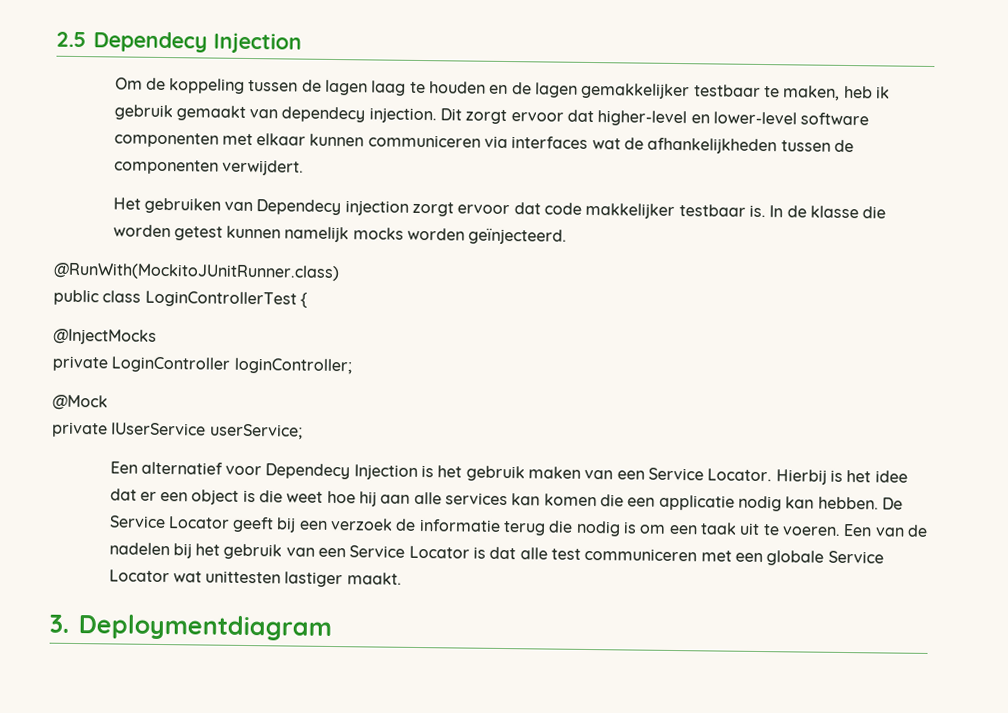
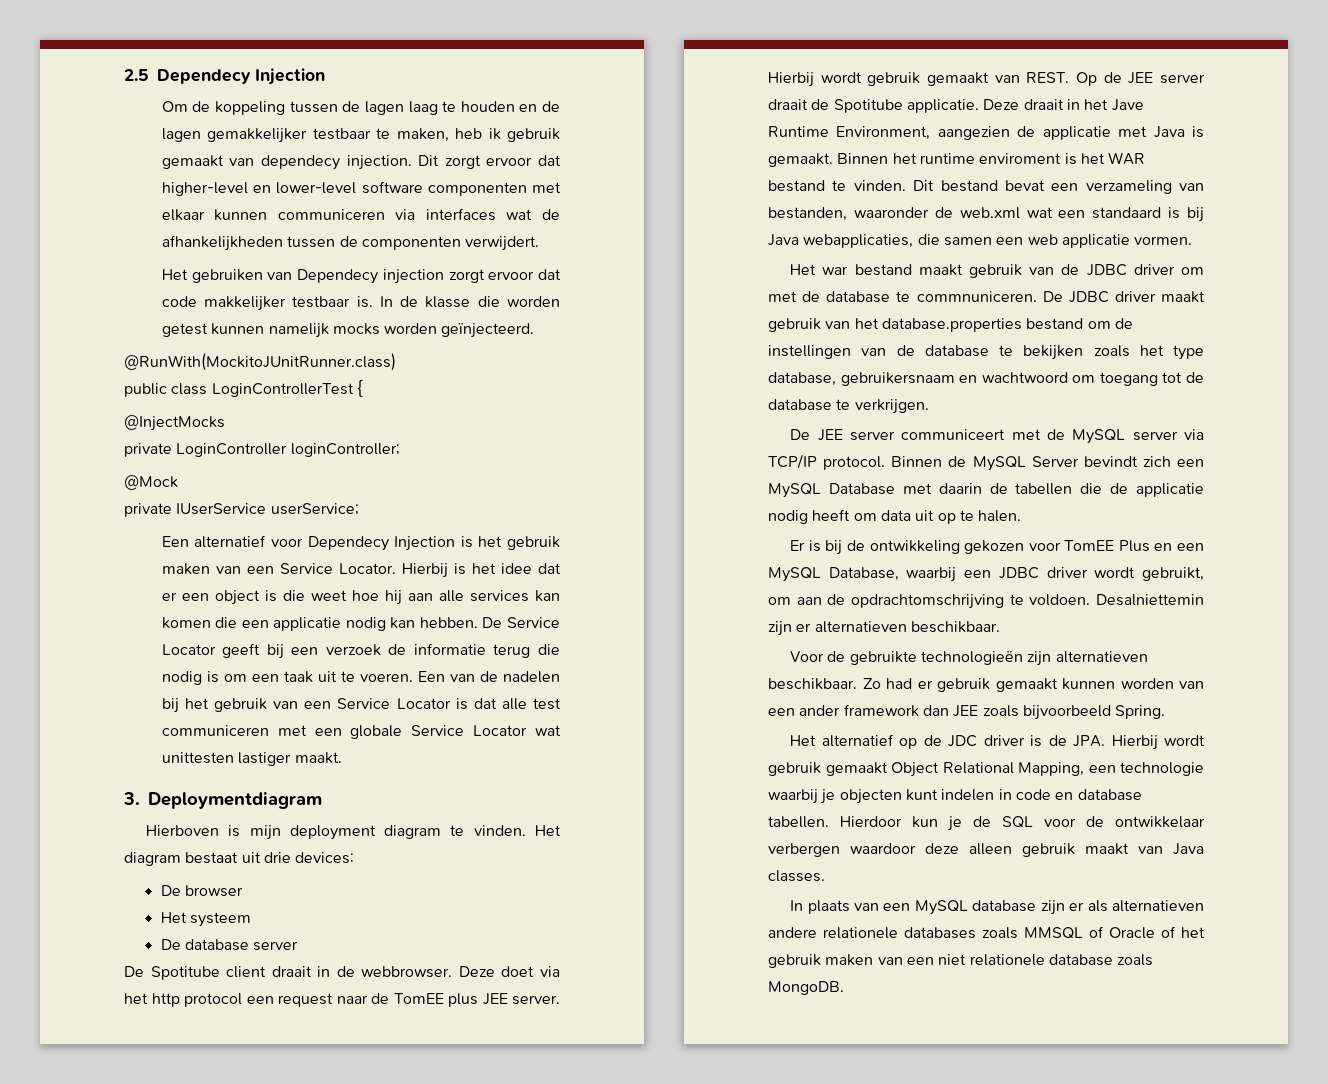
(333, 628) none -> [146,825,562,840] [124,852,355,866] [160,885,243,897] [160,912,251,927] [160,939,299,951] [124,966,560,980] [124,993,560,1007] [768,72,1205,87] [768,99,1144,113] [768,126,1204,140] [768,152,1146,167] [768,180,1204,194] [768,207,1204,222] [768,234,1193,248] [790,264,1204,278] [768,291,1205,303] [768,318,1133,332] [768,345,1204,360] [768,372,1204,386] [768,399,929,414] [790,429,1204,444] [768,454,1204,471] [768,483,1204,498] [768,509,1022,524] [790,540,1205,555] [768,567,1204,582] [768,594,1204,609] [768,621,1000,636] [790,651,1148,666] [768,678,1204,692] [768,704,1166,720] [790,734,1205,750] [768,762,1204,777] [768,789,1142,804] [768,816,1205,831] [768,843,1204,857] [768,870,825,882] [790,900,1204,915] [768,926,1205,939] [768,954,1154,968] [768,981,844,995] // Hierboven is mijn deployment diagram te vinden. Het diagram bestaat uit drie devices: // De browser // Het systeem // De database server // De Spotitube client draait in de webbrowser. Deze doet via het http protocol een request naar de TomEE plus JEE server. Hierbij wordt gebruik gemaakt van REST. Op de JEE server draait de Spotitube applicatie. Deze draait in het Jave Runtime Environment, aangezien de applicatie met Java is gemaakt. Binnen het runtime enviroment is het WAR bestand te vinden. Dit bestand bevat een verzameling van bestanden, waaronder de web.xml wat een standaard is bij Java webapplicaties, die samen een web applicatie vormen. // Het war bestand maakt gebruik van de JDBC driver om met de database te commnuniceren. De JDBC driver maakt gebruik van het database.properties bestand om de instellingen van de database te bekijken zoals het type database, gebruikersnaam en wachtwoord om toegang tot de database te verkrijgen. // De JEE server communiceert met de MySQL server via TCP/IP protocol. Binnen de MySQL Server bevindt zich een MySQL Database met daarin de tabellen die de applicatie nodig heeft om data uit op te halen. // Er is bij de ontwikkeling gekozen voor TomEE Plus en een MySQL Database, waarbij een JDBC driver wordt gebruikt, om aan de opdrachtomschrijving te voldoen. Desalniettemin zijn er alternatieven beschikbaar. // Voor de gebruikte technologieën zijn alternatieven beschikbaar. Zo had er gebruik gemaakt kunnen worden van een ander framework dan JEE zoals bijvoorbeeld Spring. // Het alternatief op de JDC driver is de JPA. Hierbij wordt gebruik gemaakt Object Relational Mapping, een technologie waarbij je objecten kunt indelen in code en database tabellen. Hierdoor kun je de SQL voor de ontwikkelaar verbergen waardoor deze alleen gebruik maakt van Java classes. // In plaats van een MySQL database zijn er als alternatieven andere relationele databases zoals MMSQL of Oracle of het gebruik maken van een niet relationele database zoals MongoDB.

